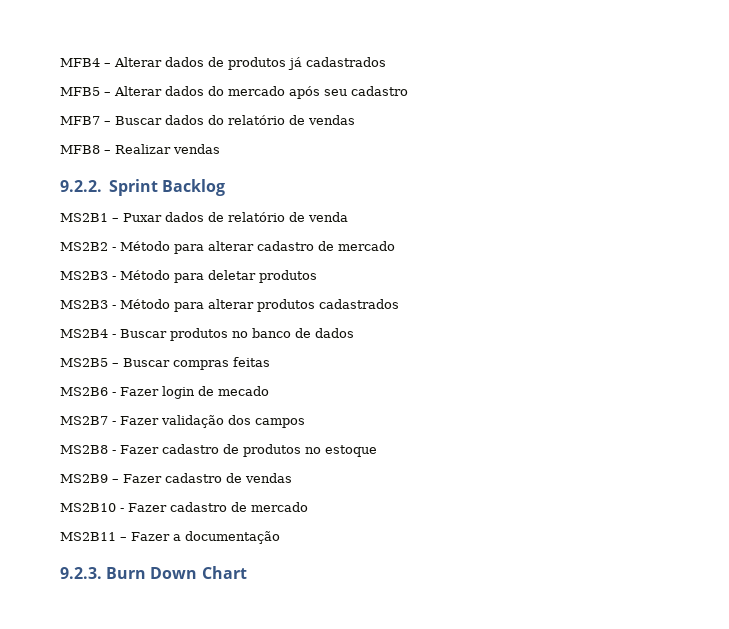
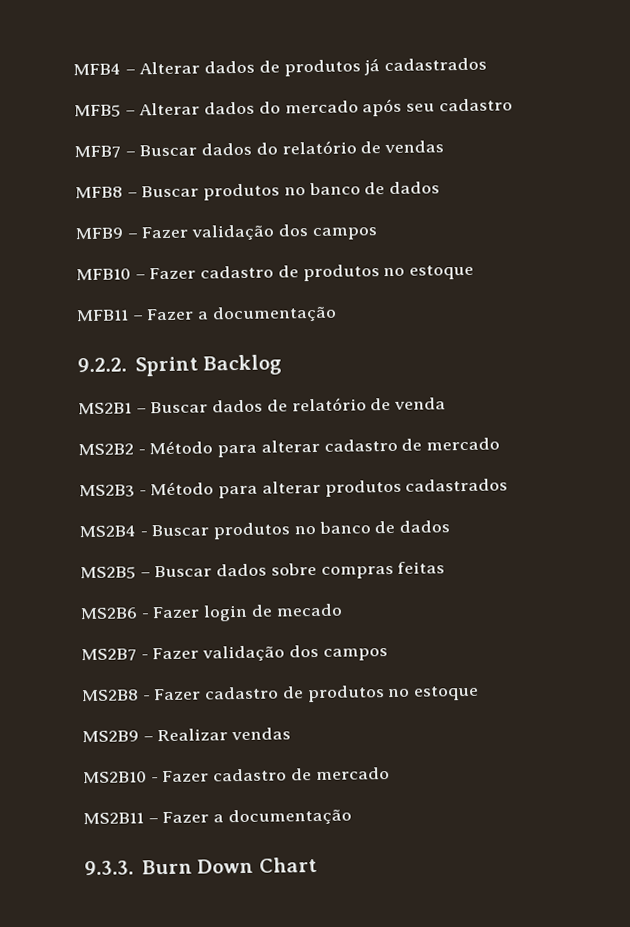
[115,144,220,154] Realizar vendas -> [141,181,441,201] [75,224,378,241] [76,264,475,282] [76,305,337,323] Buscar produtos no banco de dados // MFB9 – Fazer validação dos campos // MFB10 – Fazer cadastro de produtos no estoque // MFB11 – Fazer a documentação
[123,213,162,222] Puxar -> [150,401,209,414] Buscar
[60,270,317,283] // MS2B3 - Método para deletar produtos -> (501, 444) none
(170, 362) none -> [216,562,317,577] dados sobre
[123,473,242,483] Fazer cadastro de -> [157,728,229,742] Realizar
[60,567,102,579] 9.2.3. -> [84,860,134,876] 9.3.3.

